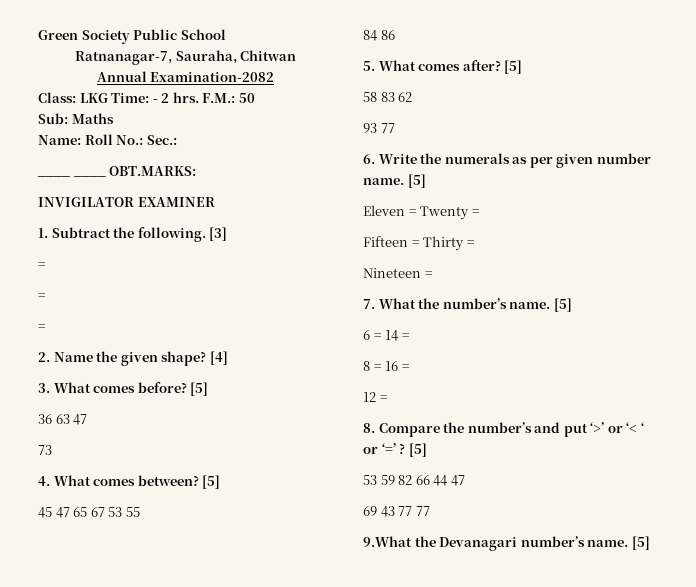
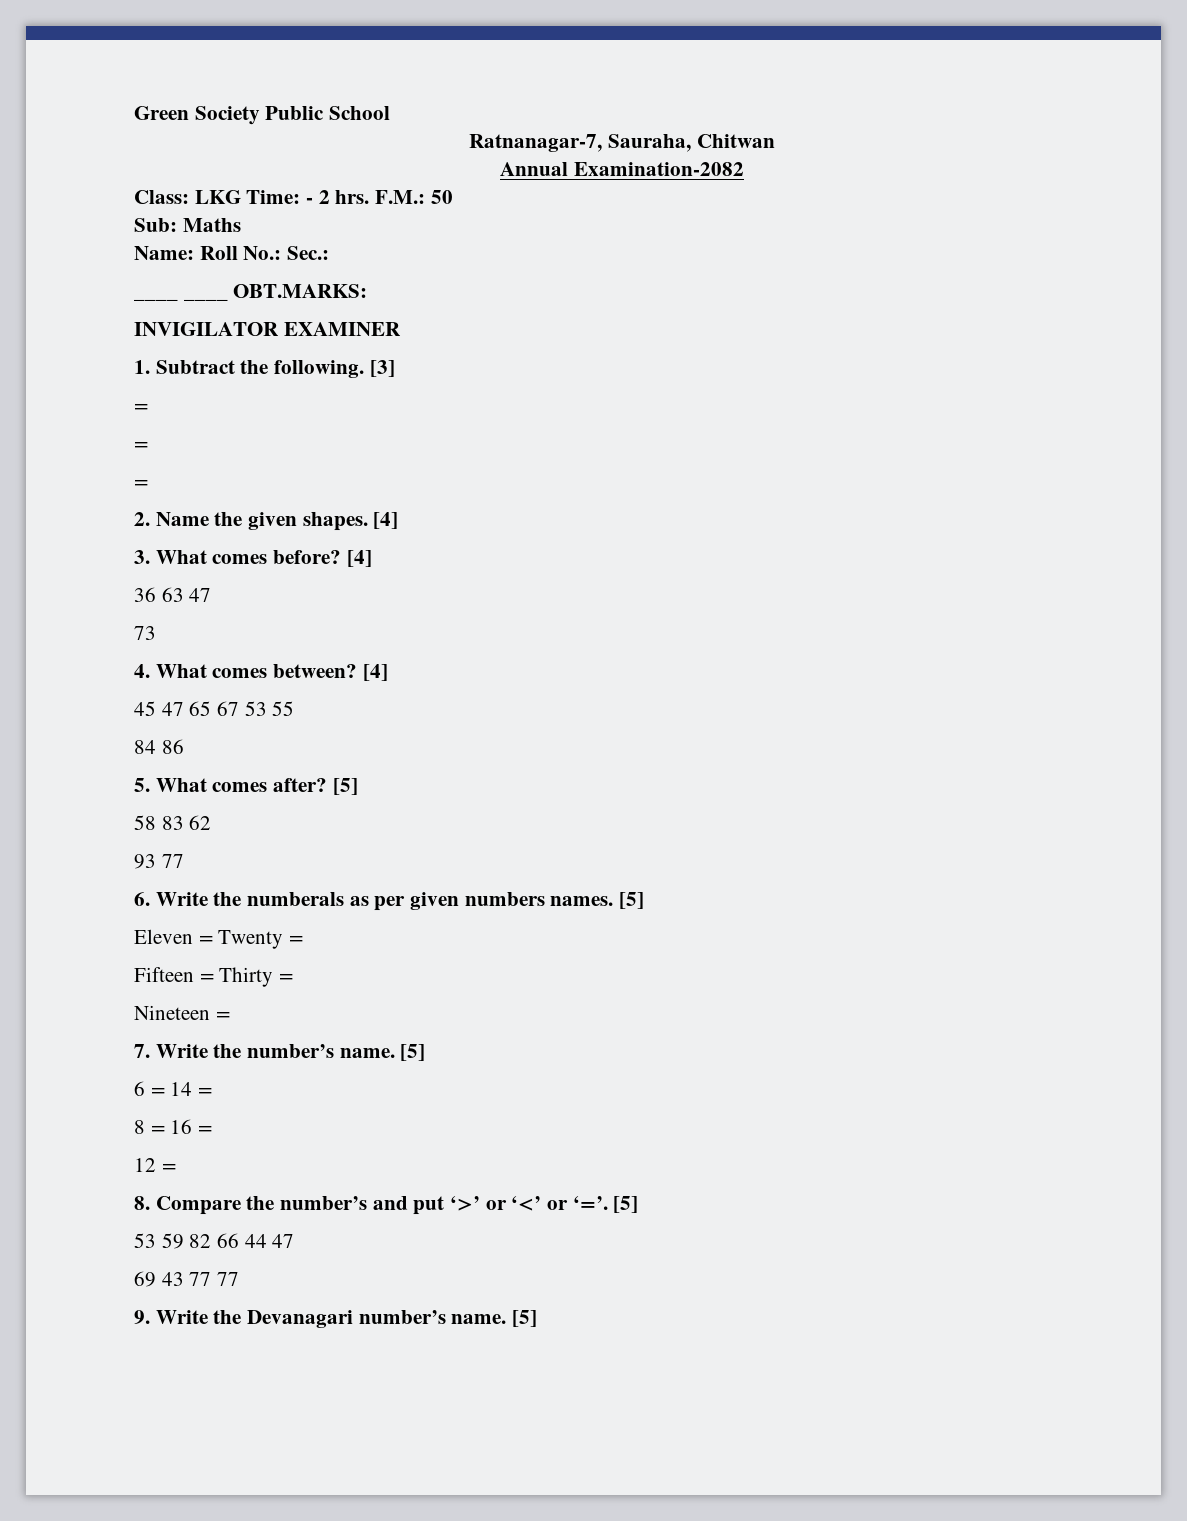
[161,351,207,366] shape? -> [302,512,368,531] shapes.
[190,382,209,396] [5] -> [346,550,372,567] [4]
[202,475,221,489] [5] -> [362,664,388,681] [4]
[444,153,510,164] numerals -> [247,892,345,906] numberals
[596,153,651,164] [363,178,404,185] number name. -> [464,892,614,906] numbers names.
[378,298,416,309] What -> [155,1044,208,1058] Write
[626,422,644,433] [363,443,406,454] ‘< ‘ or ‘=’ ? -> [511,1196,608,1211] ‘<’ or ‘=’.
[363,536,412,547] 9.What -> [134,1310,208,1324] 9. Write

